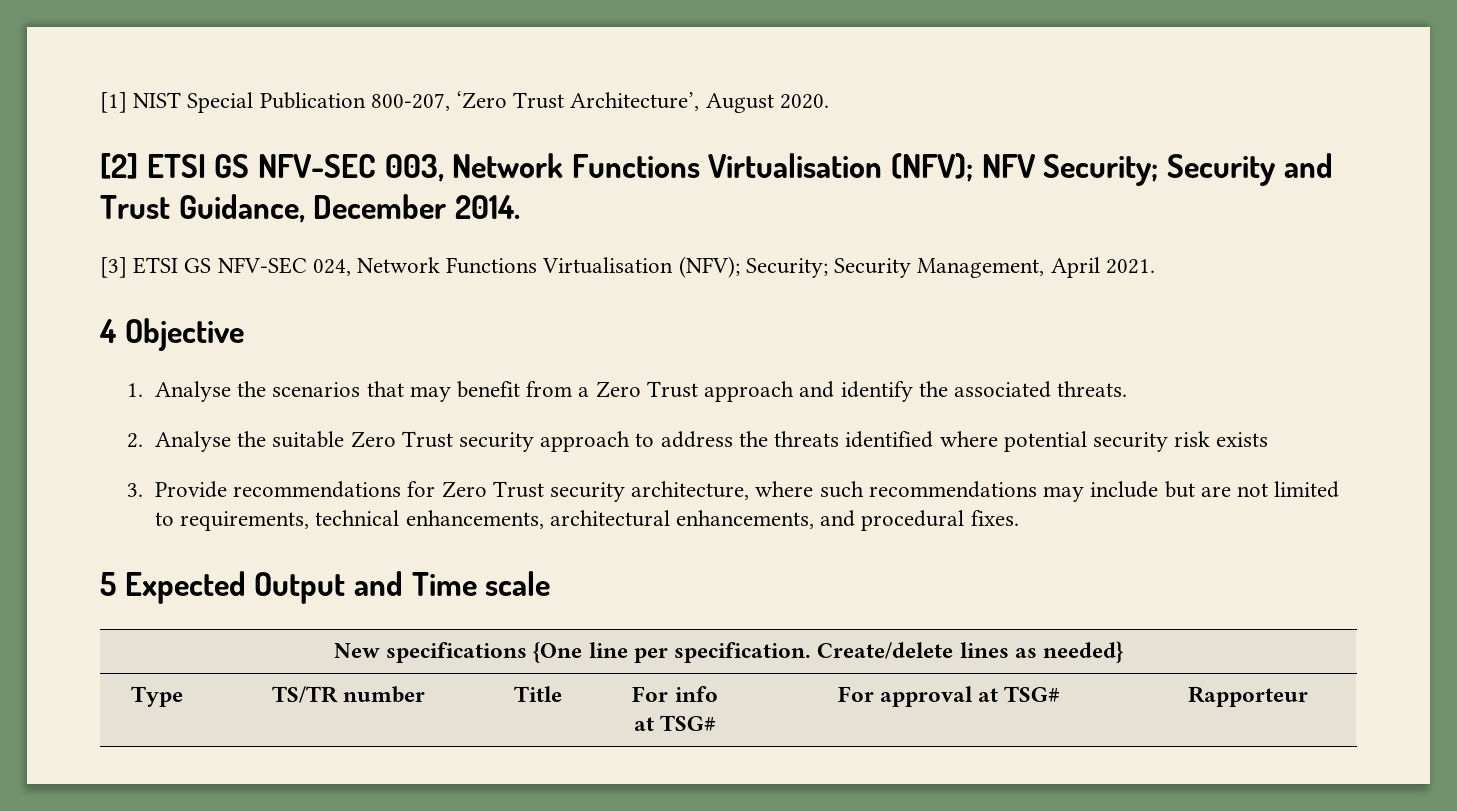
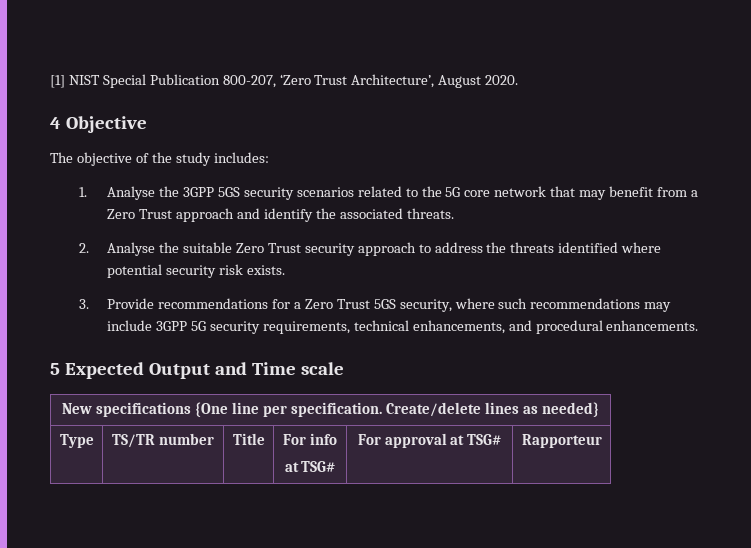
[100,153,1333,186] [100,194,520,223] [100,256,1155,278] [99,318,244,351] [127,381,361,402] [2] ETSI GS NFV-SEC 003, Network Functions Virtualisation (NFV); NFV Security; Security and Trust Guidance, December 2014. // [3] ETSI GS NFV-SEC 024, Network Functions Virtualisation (NFV); Security; Security Management, April 2021. // 4 Objective // 1. Analyse the scenarios -> [50,116,147,133] [50,152,269,166] [78,186,547,200] 4 Objective // The objective of the study includes: // 1. Analyse the 3GPP 5GS security scenarios related to the 5G core network
[1216,432,1269,447] exists -> [246,265,285,275] exists.
[441,481,750,502] Zero Trust security architecture, -> [293,299,452,312] a Zero Trust 5GS security,
[1164,481,1340,498] [154,512,174,526] but are not limited to -> [156,321,260,334] 3GPP 5G security
[549,510,815,529] architectural enhancements, -> (505, 327) none
[970,510,1019,526] fixes. -> [606,320,699,331] enhancements.

